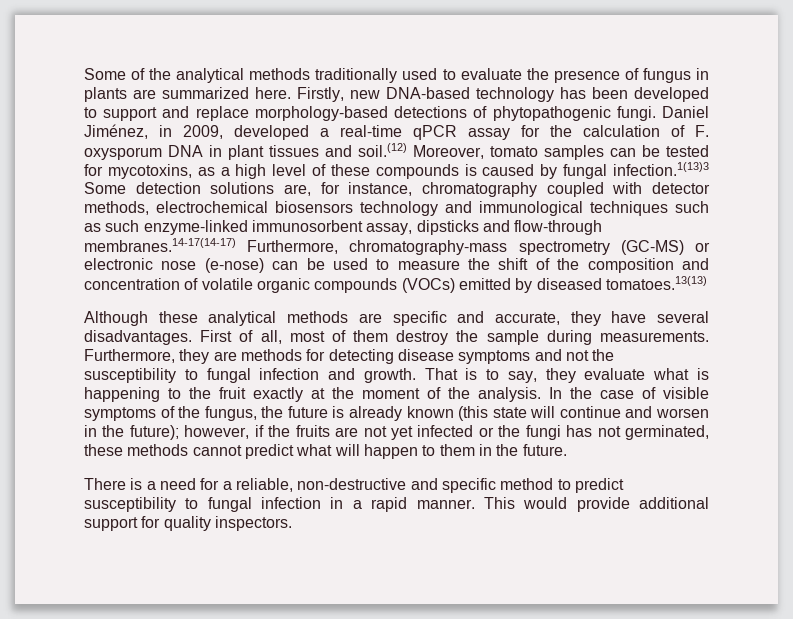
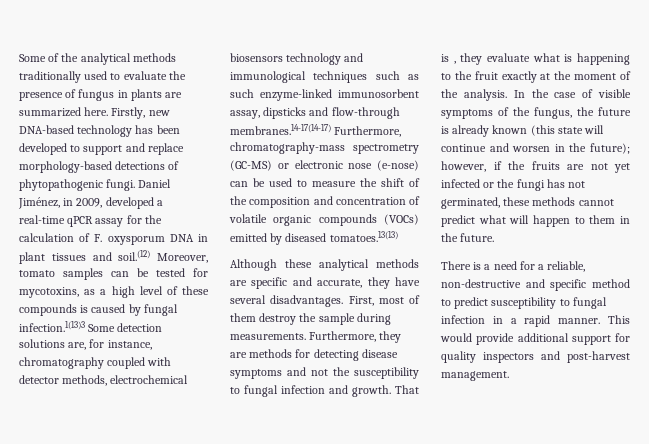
[200,330,282,344] First of all, -> [348,296,374,306] First,
[486,369,537,383] to say, -> [453,61,456,64] ,
[214,516,292,531] inspectors. -> [483,351,630,363] [441,371,509,381] inspectors and post-harvest management.

